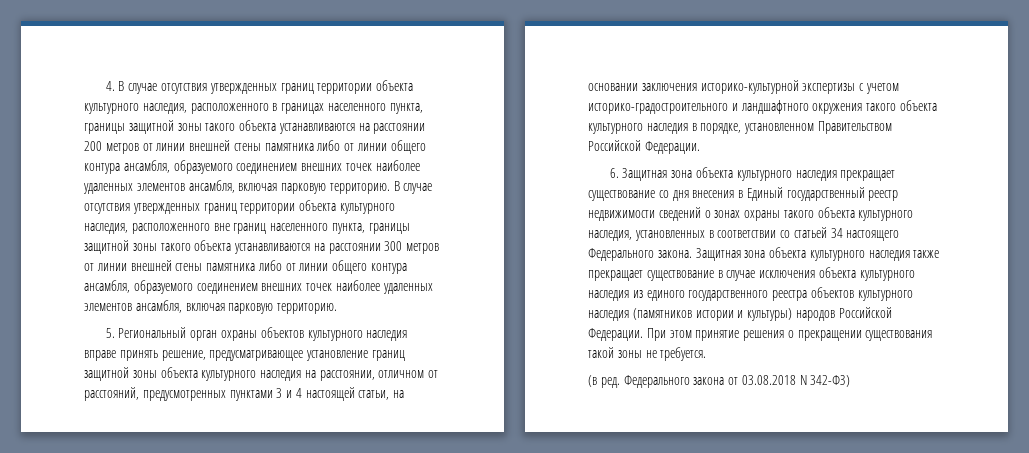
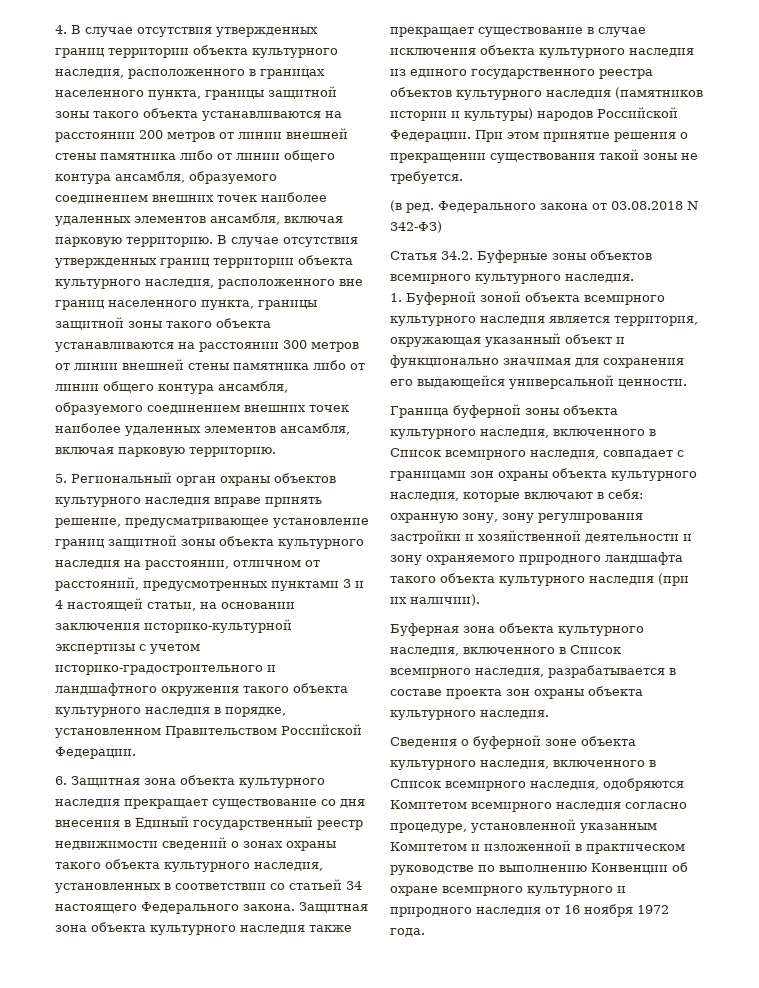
(851, 381) none -> [390,250,652,263] [390,274,634,284] [390,291,665,305] [390,316,698,326] [390,333,625,347] [390,355,684,368] [390,375,687,389] [390,404,618,418] [390,429,656,439] [390,448,684,460] [390,468,697,481] [390,489,643,502] [390,513,643,523] [390,530,692,544] [390,552,683,565] [390,573,689,586] [390,594,480,606] [390,623,644,636] [390,645,621,656] [390,665,676,678] [390,686,643,699] [390,710,549,720] [390,735,636,749] [390,760,656,770] [390,778,684,791] [390,800,687,812] [390,819,657,833] [390,840,685,854] [390,862,688,875] [390,886,626,896] [390,904,669,917] [390,928,425,937] // Статья 34.2. Буферные зоны объектов всемирного культурного наследия. // 1. Буферной зоной объекта всемирного культурного наследия является территория, окружающая указанный объект и функционально значимая для сохранения его выдающейся универсальной ценности. // Граница буферной зоны объекта культурного наследия, включенного в Список всемирного наследия, совпадает с границами зон охраны объекта культурного наследия, которые включают в себя: охранную зону, зону регулирования застройки и хозяйственной деятельности и зону охраняемого природного ландшафта такого объекта культурного наследия (при их наличии). // Буферная зона объекта культурного наследия, включенного в Список всемирного наследия, разрабатывается в составе проекта зон охраны объекта культурного наследия. // Сведения о буферной зоне объекта культурного наследия, включенного в Список всемирного наследия, одобряются Комитетом всемирного наследия согласно процедуре, установленной указанным Комитетом и изложенной в практическом руководстве по выполнению Конвенции об охране всемирного культурного и природного наследия от 16 ноября 1972 года.

